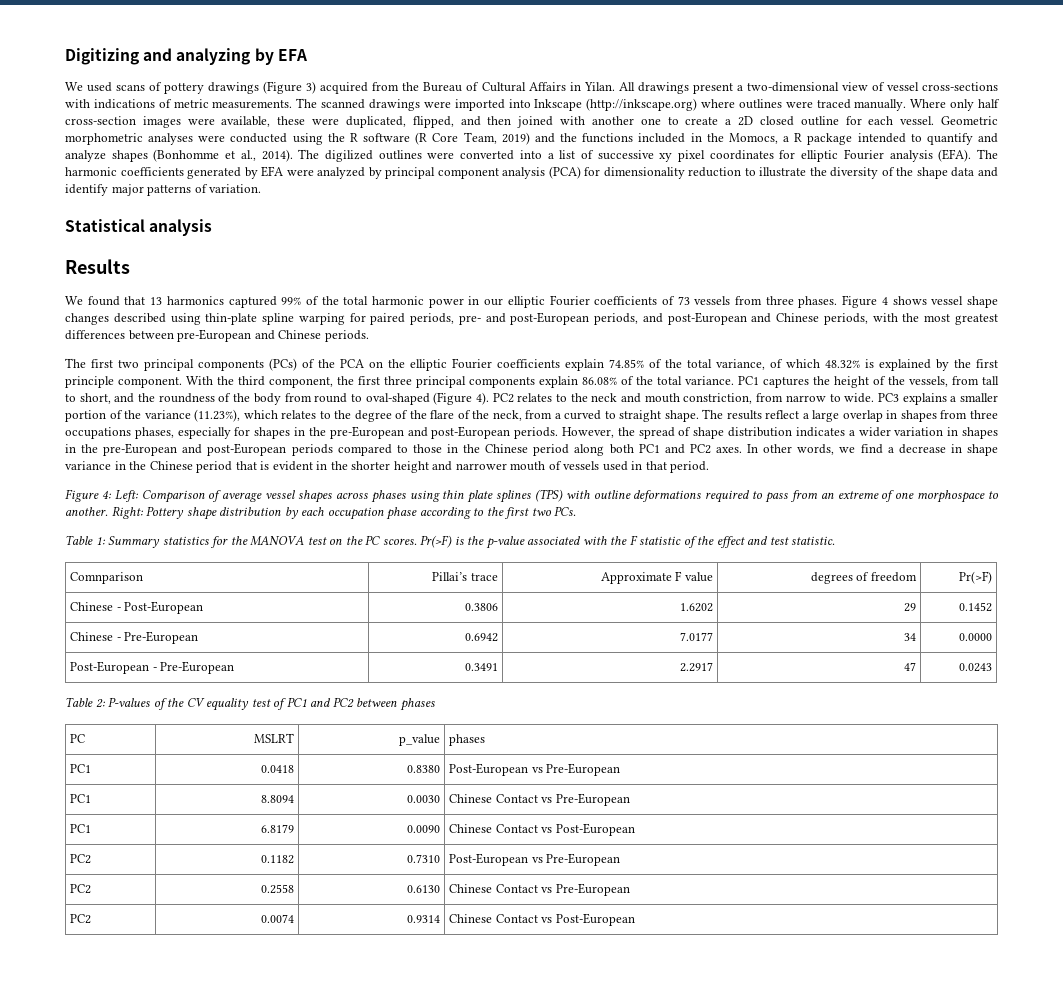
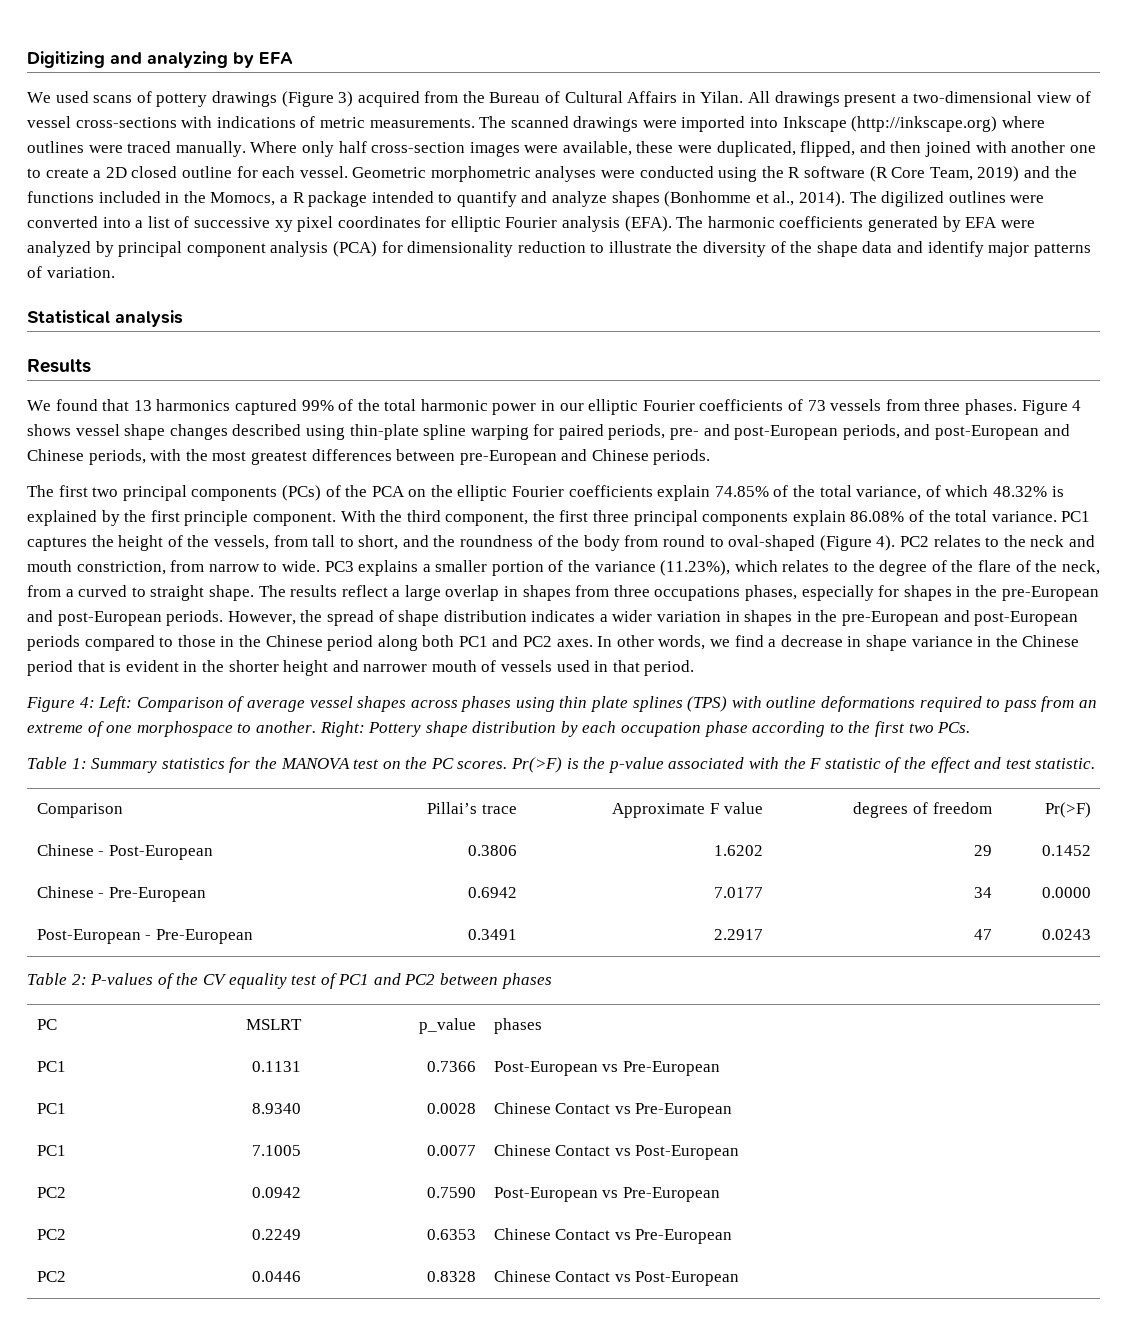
[70,572,144,584] Comnparison -> [36,803,123,818] Comparison
[260,765,294,773] [406,765,440,773] 0.0418 | 0.8380 -> [251,1061,301,1072] [426,1061,476,1072] 0.1131 | 0.7366
[260,795,294,803] [406,795,440,803] 8.8094 | 0.0030 -> [251,1103,301,1114] [426,1103,476,1114] 8.9340 | 0.0028
[260,824,294,833] [406,825,440,833] 6.8179 | 0.0090 -> [251,1145,301,1156] [426,1145,476,1156] 7.1005 | 0.0077
[260,855,294,864] [406,854,440,863] 0.1182 | 0.7310 -> [251,1187,301,1198] [426,1187,476,1198] 0.0942 | 0.7590
[260,884,294,894] [406,885,440,893] 0.2558 | 0.6130 -> [251,1229,301,1240] [426,1229,476,1240] 0.2249 | 0.6353
[260,914,294,923] [406,915,440,923] 0.0074 | 0.9314 -> [251,1271,301,1282] [426,1271,476,1282] 0.0446 | 0.8328

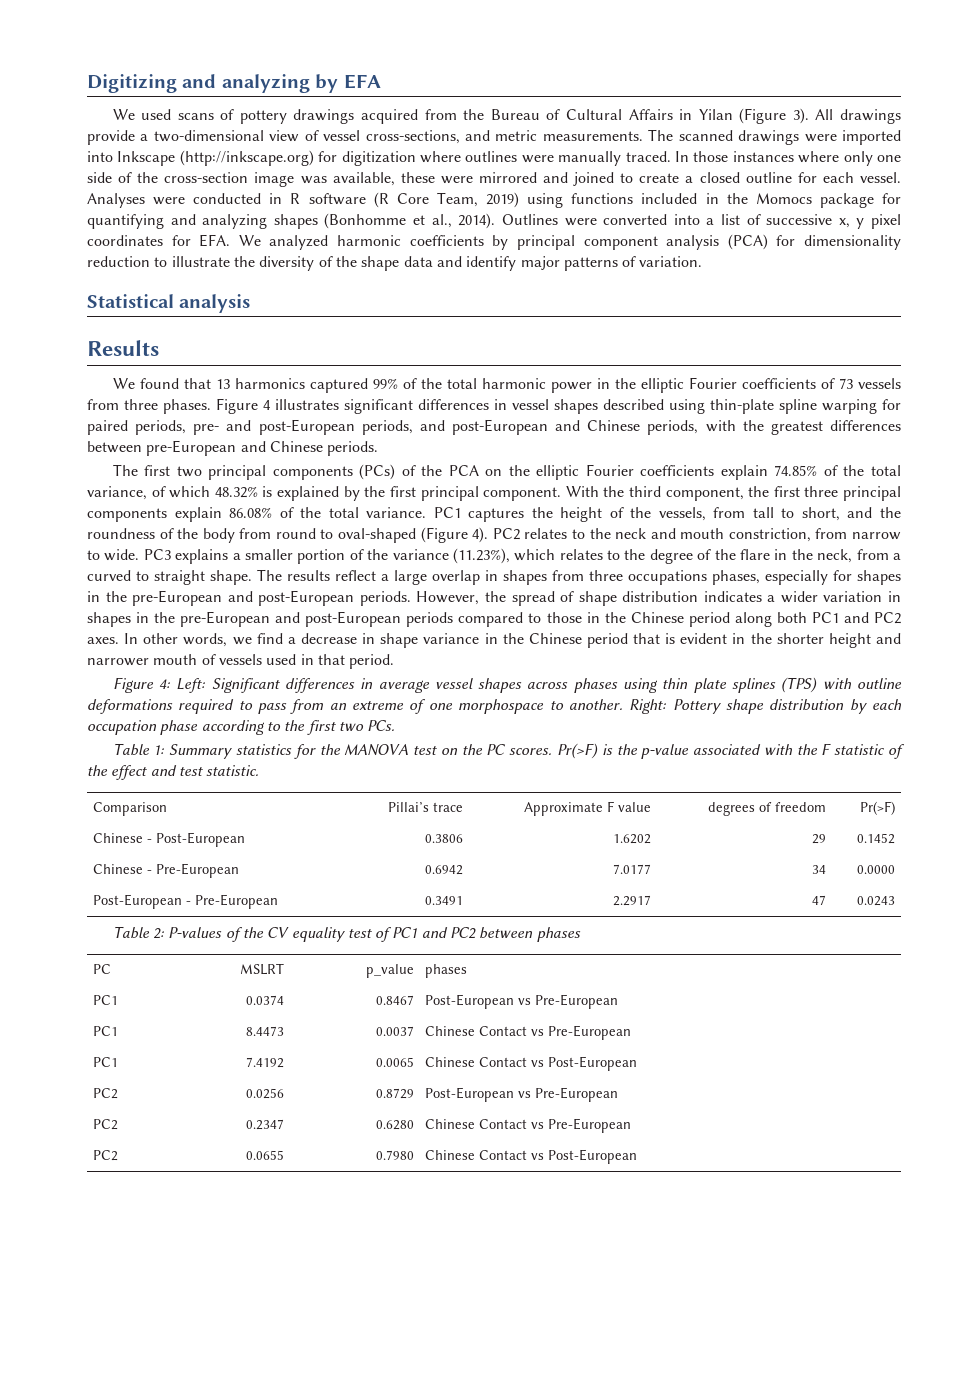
[281,91,354,107] (Figure 3) -> (355, 116) none
[700,91,744,103] Yilan. -> [698,108,809,124] Yilan (Figure 3).
[844,93,897,107] present -> [87,130,135,145] provide
[75,116,316,128] cross-sections with indications of -> [365,130,490,144] cross-sections, and
(998, 124) none -> [318,151,416,166] for digitization
[127,141,1096,157] traced manually. Where only half cross-section images were available, these were duplicated, flipped, and then joined with another one -> [558,151,901,166] [87,172,615,187] manually traced. In those instances where only one side of the cross-section image was available, these were mirrored and joined
[105,167,127,178] 2D -> (694, 179) none
[352,166,784,182] Geometric morphometric analyses were conducted using the -> [87,193,283,208] Analyses were conducted in
[1023,166,1077,178] and the -> [527,193,564,208] using
[210,191,608,207] Momocs, a R package intended to quantify and analyze -> [755,193,902,208] [87,214,268,229] Momocs package for quantifying and analyzing
[849,191,1006,207] The digilized outlines -> [501,214,558,225] Outlines
[274,220,293,232] xy -> [838,218,865,229] x, y
[450,216,1035,232] [27,241,91,257] elliptic Fourier analysis (EFA). The harmonic coefficients generated by EFA were analyzed -> [199,234,484,250] EFA. We analyzed harmonic coefficients
[559,403,584,411] our -> [614,378,636,389] the
[27,424,228,440] shows vessel shape changes -> [275,399,598,414] illustrates significant differences in vessel shapes
[212,451,247,461] most -> (764, 425) none
[184,510,249,526] principle -> [420,486,479,501] principal
[1015,560,1031,572] of -> [774,549,788,560] in
[136,696,245,712] Comparison of -> [211,678,374,693] Significant differences in
[251,1061,301,1072] [426,1061,476,1072] 0.1131 | 0.7366 -> [245,995,284,1005] [375,995,414,1005] 0.0374 | 0.8467
[251,1103,301,1114] [426,1103,476,1114] 8.9340 | 0.0028 -> [245,1026,284,1036] [375,1026,414,1036] 8.4473 | 0.0037
[251,1145,301,1156] [426,1145,476,1156] 7.1005 | 0.0077 -> [245,1057,284,1068] [375,1057,414,1067] 7.4192 | 0.0065
[251,1187,301,1198] [426,1187,476,1198] 0.0942 | 0.7590 -> [245,1088,284,1099] [375,1088,414,1099] 0.0256 | 0.8729
[251,1229,301,1240] [426,1229,476,1240] 0.2249 | 0.6353 -> [245,1119,284,1130] [375,1120,414,1130] 0.2347 | 0.6280
[251,1271,301,1282] [426,1271,476,1282] 0.0446 | 0.8328 -> [245,1150,284,1160] [375,1150,414,1160] 0.0655 | 0.7980

